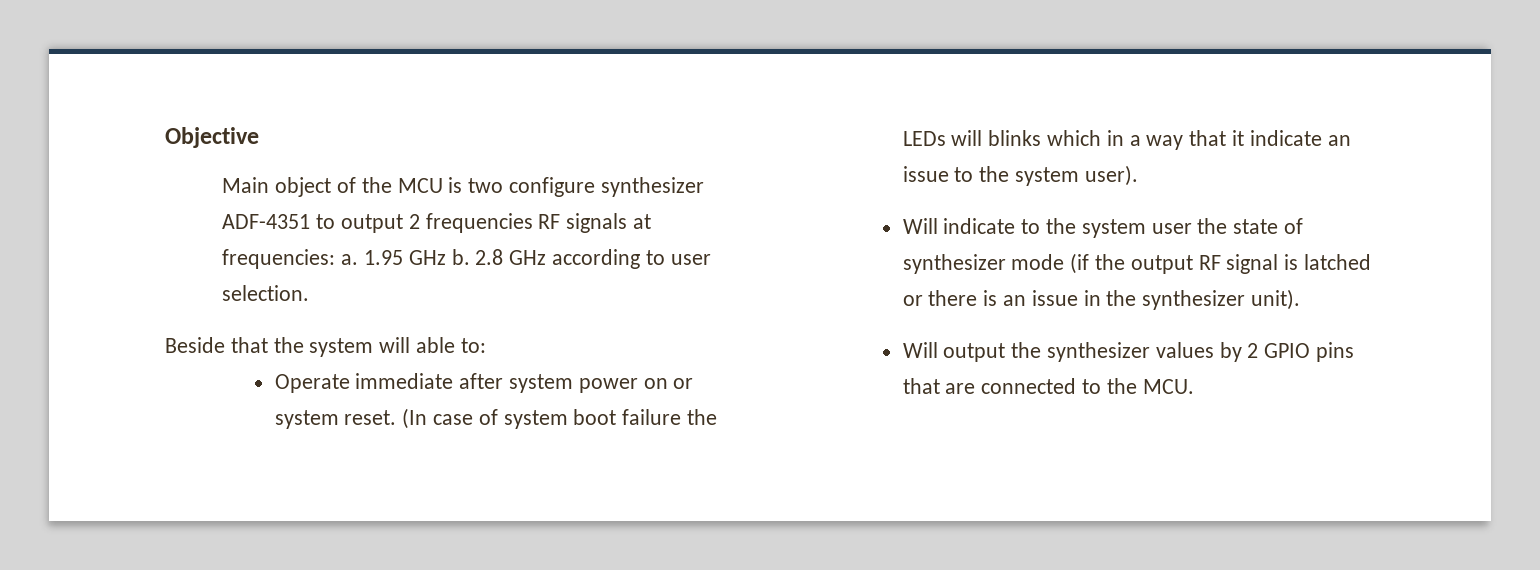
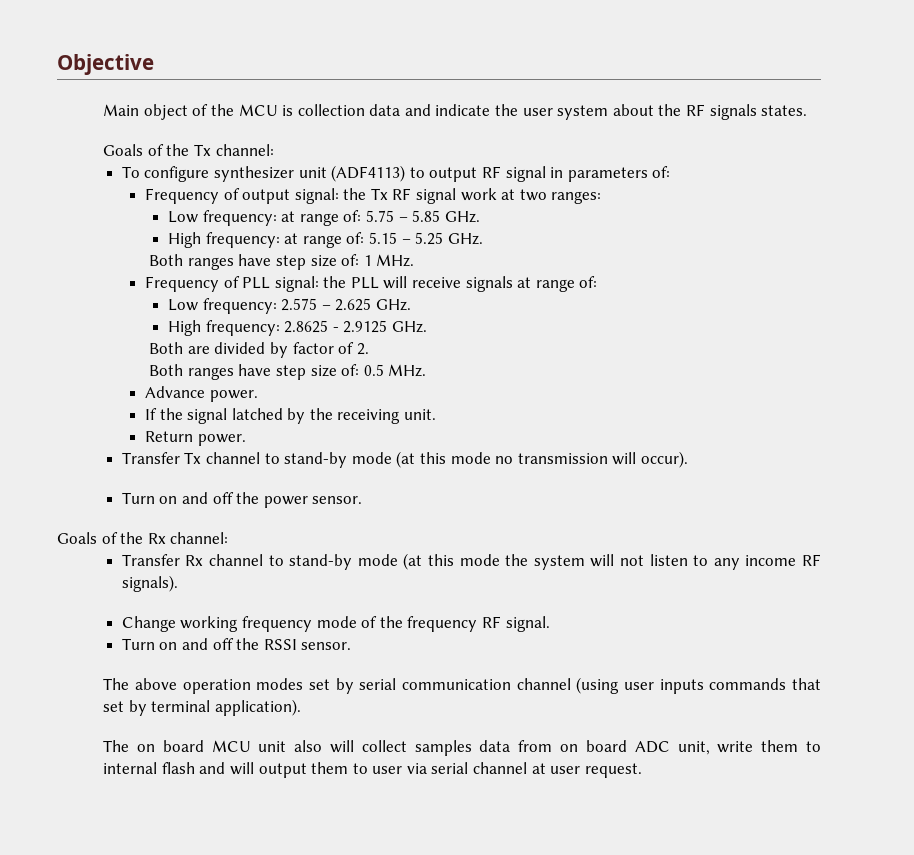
[468,177,704,197] [222,213,651,233] [222,249,711,269] [222,285,310,301] [165,337,486,357] [274,373,694,393] [274,408,718,429] [902,130,1351,150] [902,165,1138,186] [902,218,1304,238] [902,253,1372,274] [902,289,1301,310] [902,342,1355,362] [902,378,1194,394] two configure synthesizer ADF-4351 to output 2 frequencies RF signals at frequencies: a. 1.95 GHz b. 2.8 GHz according to user selection. // Beside that the system will able to: // Operate immediate after system power on or system reset. (In case of system boot failure the LEDs will blinks which in a way that it indicate an issue to the system user). // Will indicate to the system user the state of synthesizer mode (if the output RF signal is latched or there is an issue in the synthesizer unit). // Will output the synthesizer values by 2 GPIO pins that are connected to the MCU. -> [297,104,808,120] [103,144,274,156] [121,165,671,182] [144,188,602,204] [167,210,480,226] [167,232,483,248] [149,254,415,270] [144,276,598,292] [167,298,411,314] [167,320,427,336] [149,342,369,358] [149,364,427,380] [144,386,258,402] [144,408,437,424] [144,431,246,446] [121,451,688,468] [121,492,363,508] [57,532,229,544] [121,553,822,570] [121,575,178,592] [121,616,550,632] [121,638,352,650] [103,677,821,694] [103,699,301,716] [103,740,821,756] [103,762,642,778] collection data and indicate the user system about the RF signals states. // Goals of the Tx channel: // To configure synthesizer unit (ADF4113) to output RF signal in parameters of: // Frequency of output signal: the Tx RF signal work at two ranges: // Low frequency: at range of: 5.75 – 5.85 GHz. // High frequency: at range of: 5.15 – 5.25 GHz. // Both ranges have step size of: 1 MHz. // Frequency of PLL signal: the PLL will receive signals at range of: // Low frequency: 2.575 – 2.625 GHz. // High frequency: 2.8625 - 2.9125 GHz. // Both are divided by factor of 2. // Both ranges have step size of: 0.5 MHz. // Advance power. // If the signal latched by the receiving unit. // Return power. // Transfer Tx channel to stand-by mode (at this mode no transmission will occur). // Turn on and off the power sensor. // Goals of the Rx channel: // Transfer Rx channel to stand-by mode (at this mode the system will not listen to any income RF signals). // Change working frequency mode of the frequency RF signal. // Turn on and off the RSSI sensor. // The above operation modes set by serial communication channel (using user inputs commands that set by terminal application). // The on board MCU unit also will collect samples data from on board ADC unit, write them to internal flash and will output them to user via serial channel at user request.

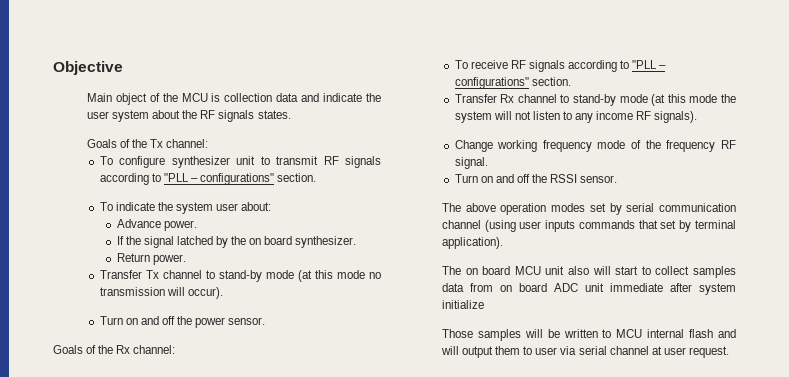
[331,165,671,182] [144,188,602,204] [167,210,480,226] [167,232,483,248] [149,254,415,270] [144,276,598,292] [167,298,411,314] [167,320,427,336] [149,342,369,358] [149,364,427,380] (ADF4113) to output RF signal in parameters of: // Frequency of output signal: the Tx RF signal work at two ranges: // Low frequency: at range of: 5.75 – 5.85 GHz. // High frequency: at range of: 5.15 – 5.25 GHz. // Both ranges have step size of: 1 MHz. // Frequency of PLL signal: the PLL will receive signals at range of: // Low frequency: 2.575 – 2.625 GHz. // High frequency: 2.8625 - 2.9125 GHz. // Both are divided by factor of 2. // Both ranges have step size of: 0.5 MHz. -> [260,156,381,168] [99,173,317,185] [99,202,272,214] to transmit RF signals according to "PLL – configurations" section. // To indicate the system user about:
[337,409,437,424] receiving unit. -> [249,236,357,248] on board synthesizer.
(229, 538) none -> [454,60,667,72] [454,77,571,89] // To receive RF signals according to "PLL – configurations" section.
(355, 746) none -> [615,266,651,275] start to
[677,740,821,755] unit, write them to -> [584,283,736,295] [441,300,484,309] [441,329,643,341] unit immediate after system initialize // Those samples will be written to MCU

